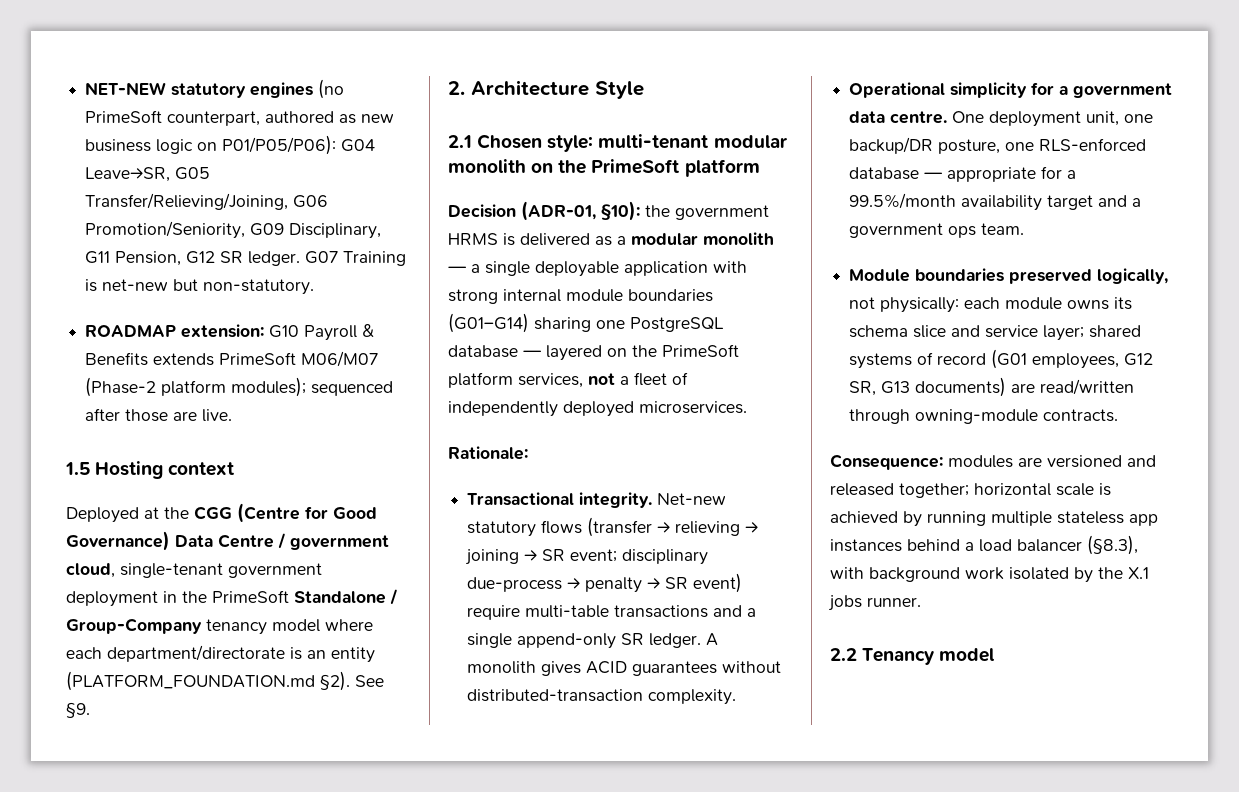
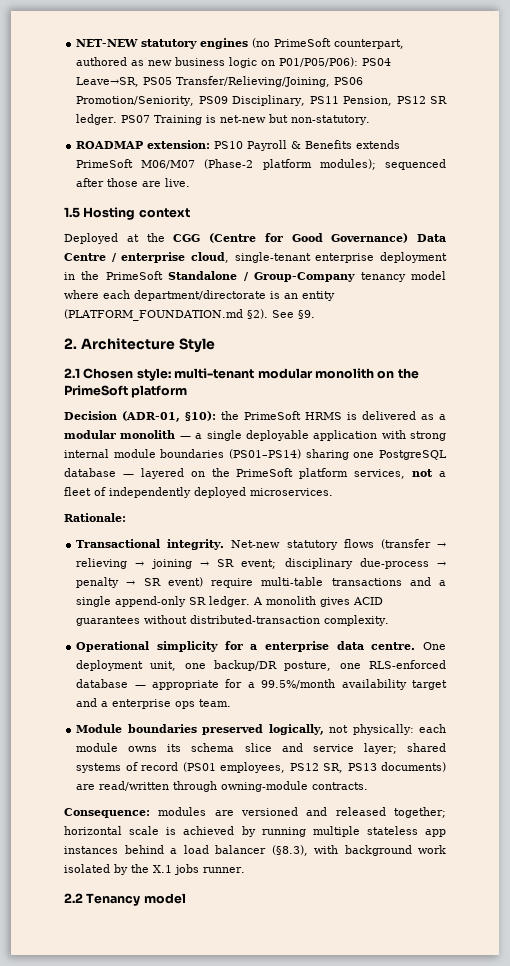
[341,139,376,152] [85,167,211,182] [85,193,329,210] [85,221,382,239] [85,251,339,266] G04 Leave→SR, G05 Transfer/Relieving/Joining, G06 Promotion/Seniority, G09 Disciplinary, G11 Pension, G12 SR ledger. G07 -> [362,58,392,66] [76,76,364,87] [76,95,447,106] [76,114,151,125] PS04 Leave→SR, PS05 Transfer/Relieving/Joining, PS06 Promotion/Seniority, PS09 Disciplinary, PS11 Pension, PS12 SR ledger. PS07
[269,325,300,338] G10 -> [214,141,244,149] PS10
[290,535,389,550] government -> [121,252,186,263] enterprise
[228,563,322,578] government -> [315,253,375,263] enterprise
[675,205,769,220] government -> [244,411,301,420] PrimeSoft
[448,313,529,333] (G01–G14) -> [228,449,301,459] (PS01–PS14)
[1073,83,1173,98] government -> [264,641,329,652] enterprise
[849,223,944,238] government -> [112,699,172,709] enterprise
[991,349,1154,369] [849,381,911,396] (G01 employees, G12 SR, G13 -> [182,762,377,773] (PS01 employees, PS12 SR, PS13

